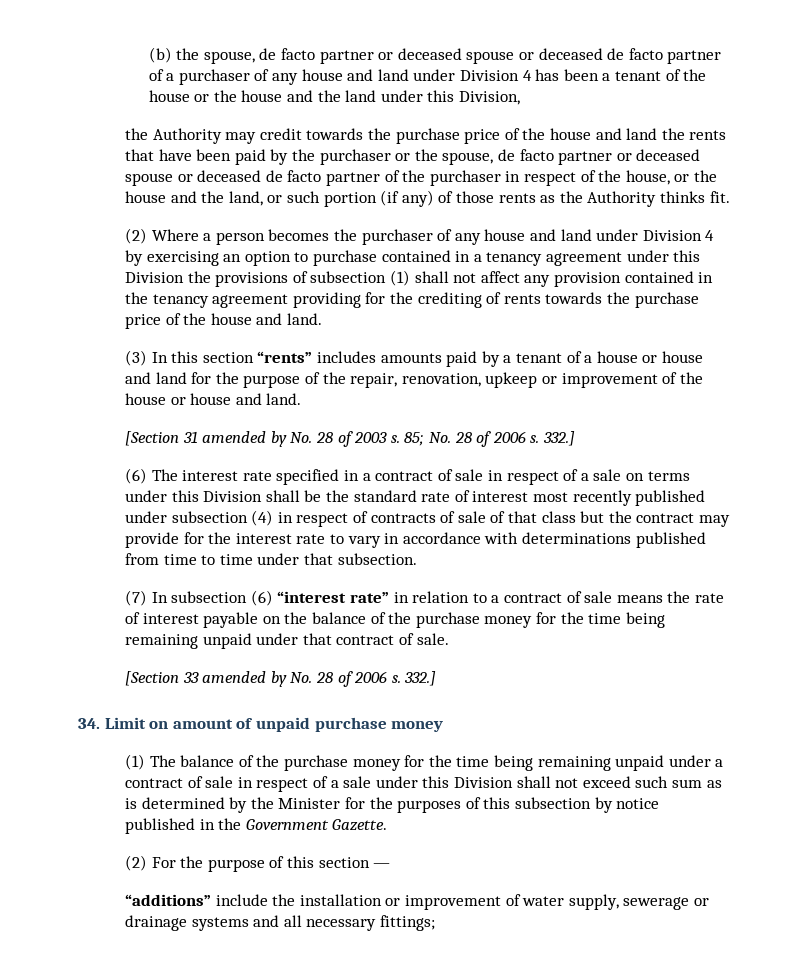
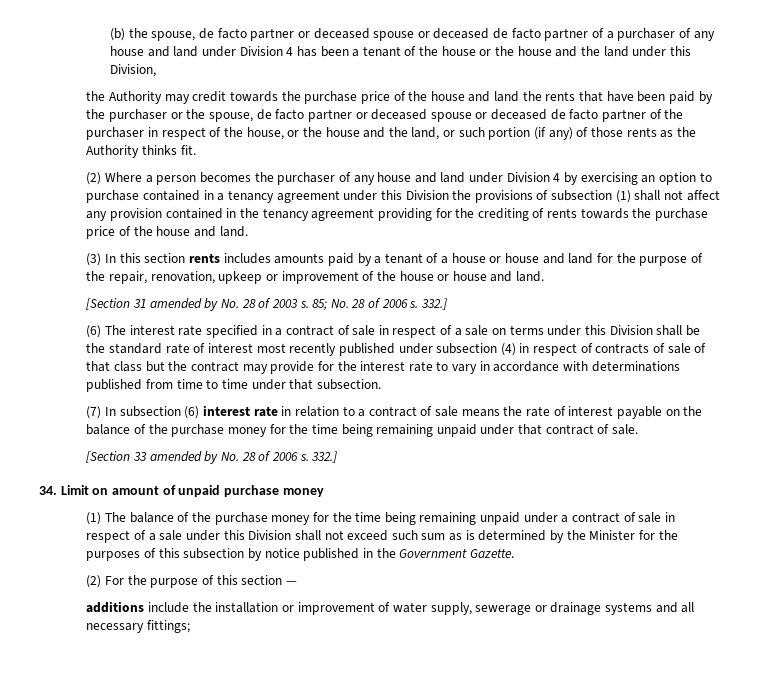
[257,351,313,363] “rents” -> [188,253,220,263] rents
[277,591,390,603] “interest rate” -> [202,405,278,417] interest rate
[125,894,212,906] “additions” -> [86,601,145,613] additions

